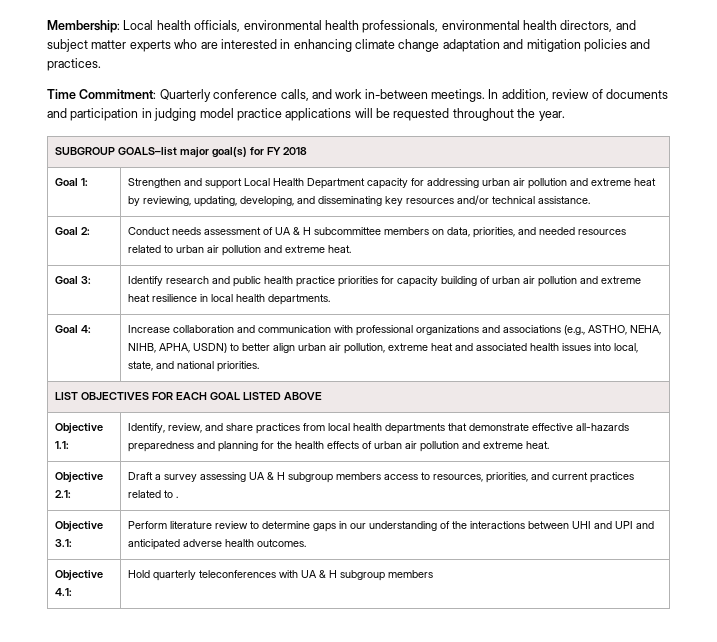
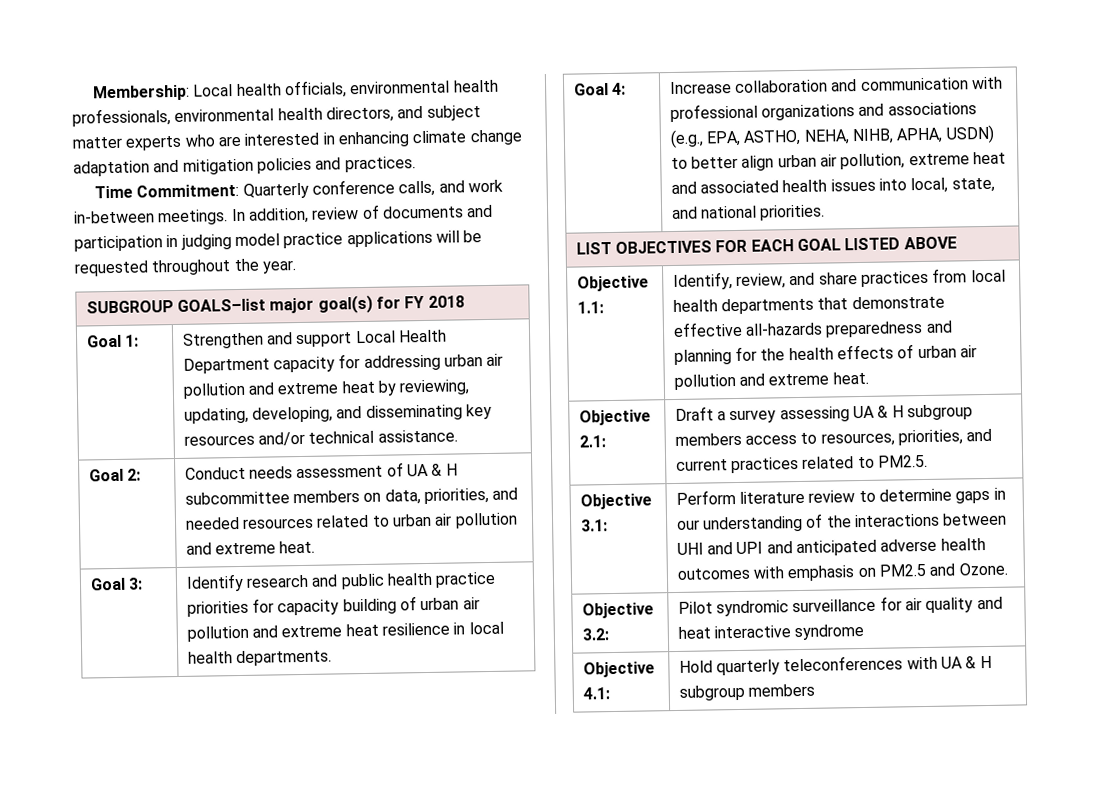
(586, 330) none -> [706,130,742,147] EPA,
[176,496,179,498] . -> [878,454,929,468] PM2.5.
[257,539,307,547] outcomes. -> [676,562,1008,582] [581,602,654,619] [581,628,609,641] [677,596,1003,617] [677,623,865,641] outcomes with emphasis on PM2.5 and Ozone. // Objective 3.2: | Pilot syndromic surveillance for air quality and heat interactive syndrome

